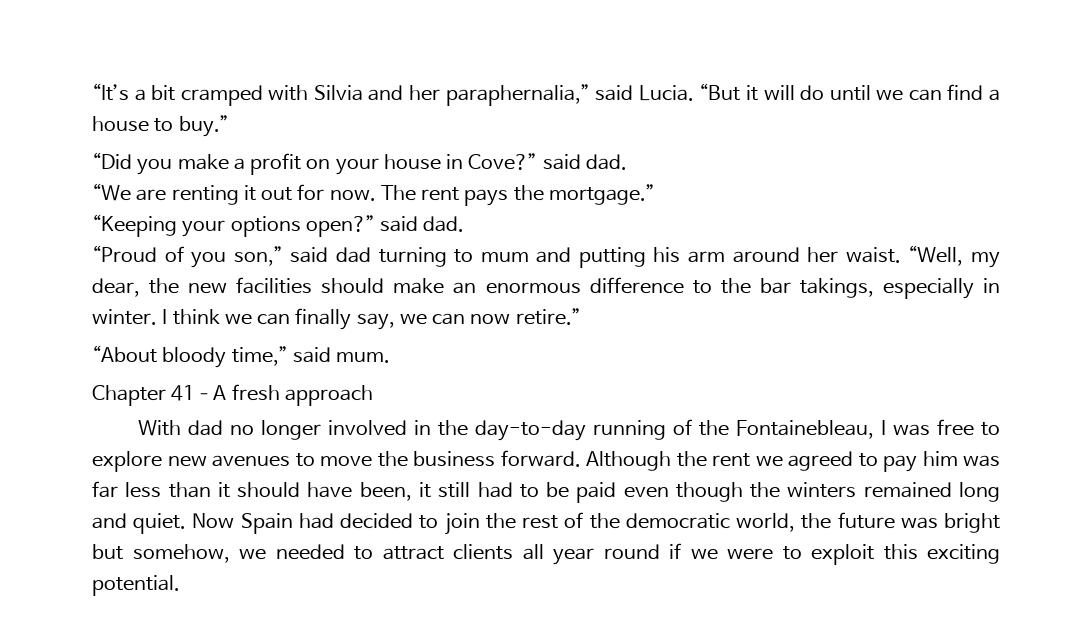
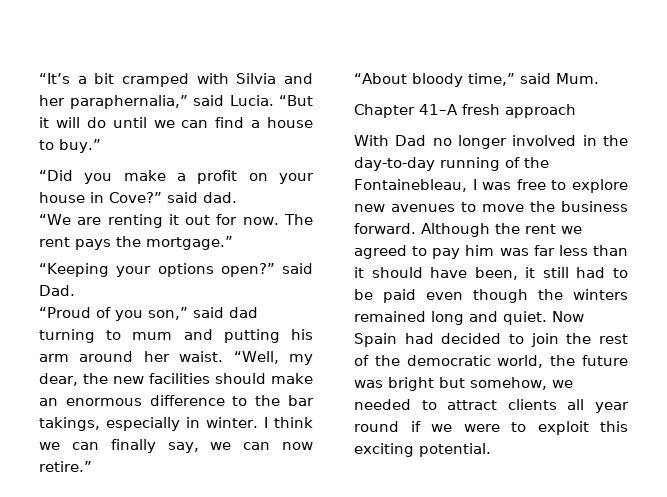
[423,216,465,232] dad. -> [39,285,75,296] Dad.
[336,352,391,363] mum. -> [555,73,599,84] Mum.
[187,420,223,436] dad -> [395,135,427,146] Dad

